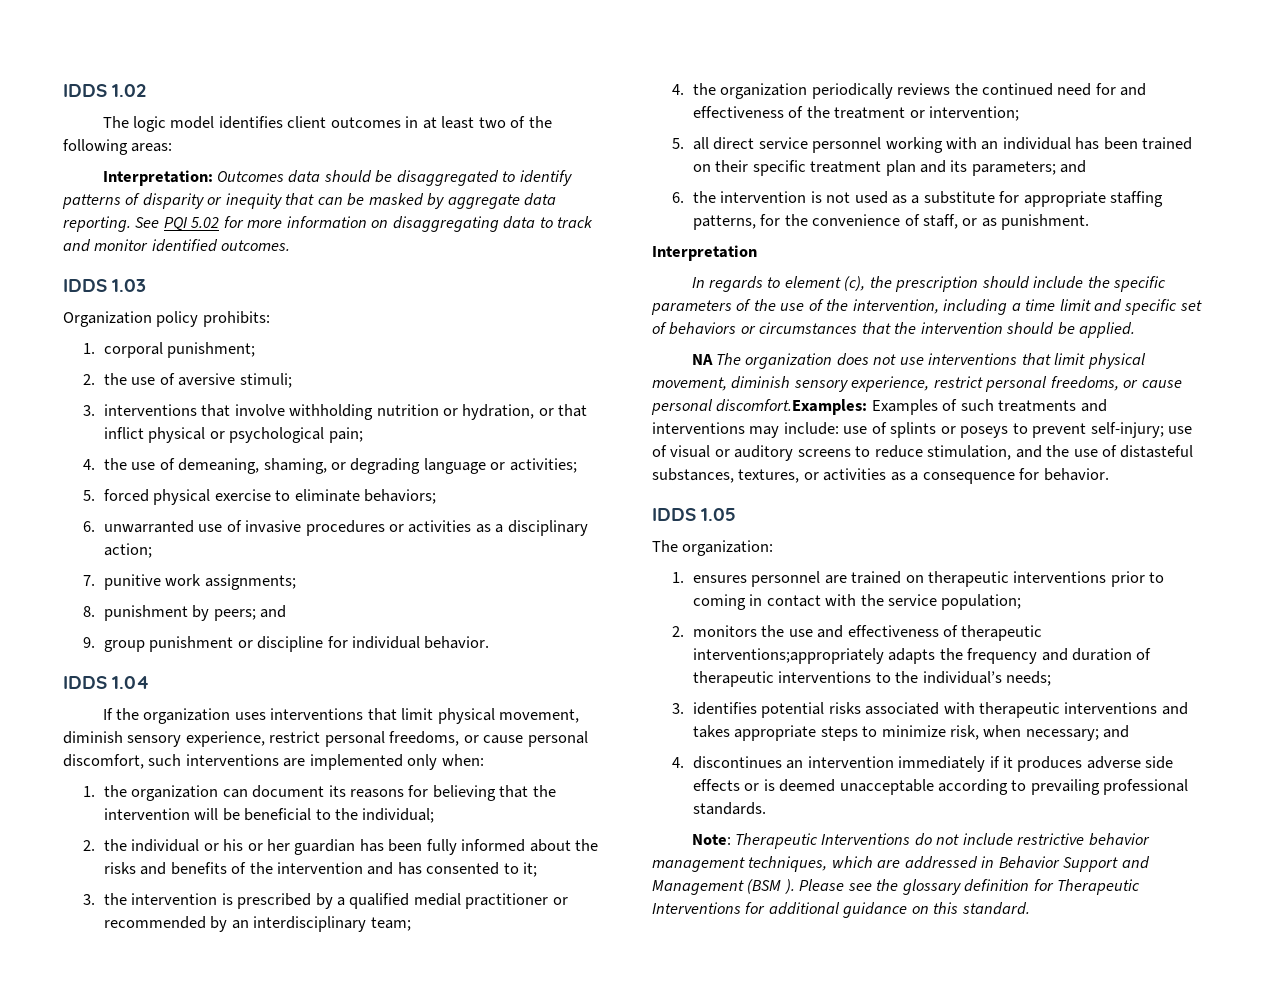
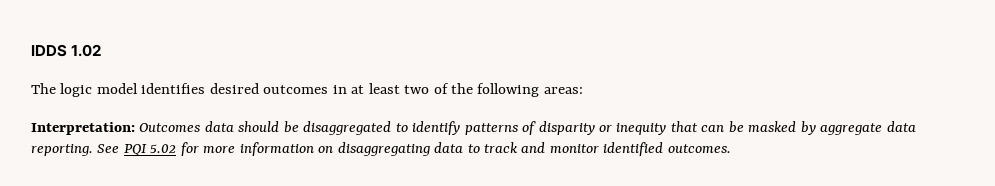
[287,116,327,128] client -> [209,83,259,94] desired
[63,279,147,292] [63,311,270,327] [83,342,256,358] [83,373,292,388] [83,404,588,420] [103,427,363,443] [83,458,577,474] [83,489,437,505] [83,520,588,536] [103,543,152,558] [83,574,296,590] [83,605,287,621] [83,636,490,652] [63,676,150,689] [102,708,580,724] [63,731,588,747] [63,754,484,770] [83,785,556,801] [103,808,435,823] [83,839,599,855] [103,862,538,877] [83,893,568,909] [103,916,411,932] [672,83,1147,99] [692,106,1020,121] [672,137,1193,153] [692,160,1087,176] [672,191,1164,207] [692,214,1090,230] [652,245,757,261] [691,276,1167,292] [651,299,1202,315] [652,322,1136,338] [691,353,1146,369] [652,376,1182,392] [651,399,1107,415] [652,422,1193,438] [652,445,1194,461] [652,468,1109,484] [652,508,737,521] [652,540,774,556] [672,571,1165,587] [692,594,1022,610] [672,625,1043,641] [692,648,1152,664] [692,671,1052,687] [672,702,1188,718] [692,725,1130,741] [672,756,1174,772] [692,779,1189,795] [692,802,766,815] [691,833,1150,849] [652,856,1150,872] [652,879,1141,895] [652,902,1030,918] // IDDS 1.03 // Organization policy prohibits: // 1. corporal punishment; // 2. the use of aversive stimuli; // 3. interventions that involve withholding nutrition or hydration, or that inflict physical or psychological pain; // 4. the use of demeaning, shaming, or degrading language or activities; // 5. forced physical exercise to eliminate behaviors; // 6. unwarranted use of invasive procedures or activities as a disciplinary action; // 7. punitive work assignments; // 8. punishment by peers; and // 9. group punishment or discipline for individual behavior. // IDDS 1.04 // If the organization uses interventions that limit physical movement, diminish sensory experience, restrict personal freedoms, or cause personal discomfort, such interventions are implemented only when: // 1. the organization can document its reasons for believing that the intervention will be beneficial to the individual; // 2. the individual or his or her guardian has been fully informed about the risks and benefits of the intervention and has consented to it; // 3. the intervention is prescribed by a qualified medial practitioner or recommended by an interdisciplinary team; // 4. the organization periodically reviews the continued need for and effectiveness of the treatment or intervention; // 5. all direct service personnel working with an individual has been trained on their specific treatment plan and its parameters; and // 6. the intervention is not used as a substitute for appropriate staffing patterns, for the convenience of staff, or as punishment. // Interpretation // In regards to element (c), the prescription should include the specific parameters of the use of the intervention, including a time limit and specific set of behaviors or circumstances that the intervention should be applied. // NA The organization does not use interventions that limit physical movement, diminish sensory experience, restrict personal freedoms, or cause personal discomfort.Examples: Examples of such treatments and interventions may include: use of splints or poseys to prevent self-injury; use of visual or auditory screens to reduce stimulation, and the use of distasteful substances, textures, or activities as a consequence for behavior. // IDDS 1.05 // The organization: // 1. ensures personnel are trained on therapeutic interventions prior to coming in contact with the service population; // 2. monitors the use and effectiveness of therapeutic interventions;appropriately adapts the frequency and duration of therapeutic interventions to the individual’s needs; // 3. identifies potential risks associated with therapeutic interventions and takes appropriate steps to minimize risk, when necessary; and // 4. discontinues an intervention immediately if it produces adverse side effects or is deemed unacceptable according to prevailing professional standards. // Note: Therapeutic Interventions do not include restrictive behavior management techniques, which are addressed in Behavior Support and Management (BSM ). Please see the glossary definition for Therapeutic Interventions for additional guidance on this standard. -> (731, 148) none

